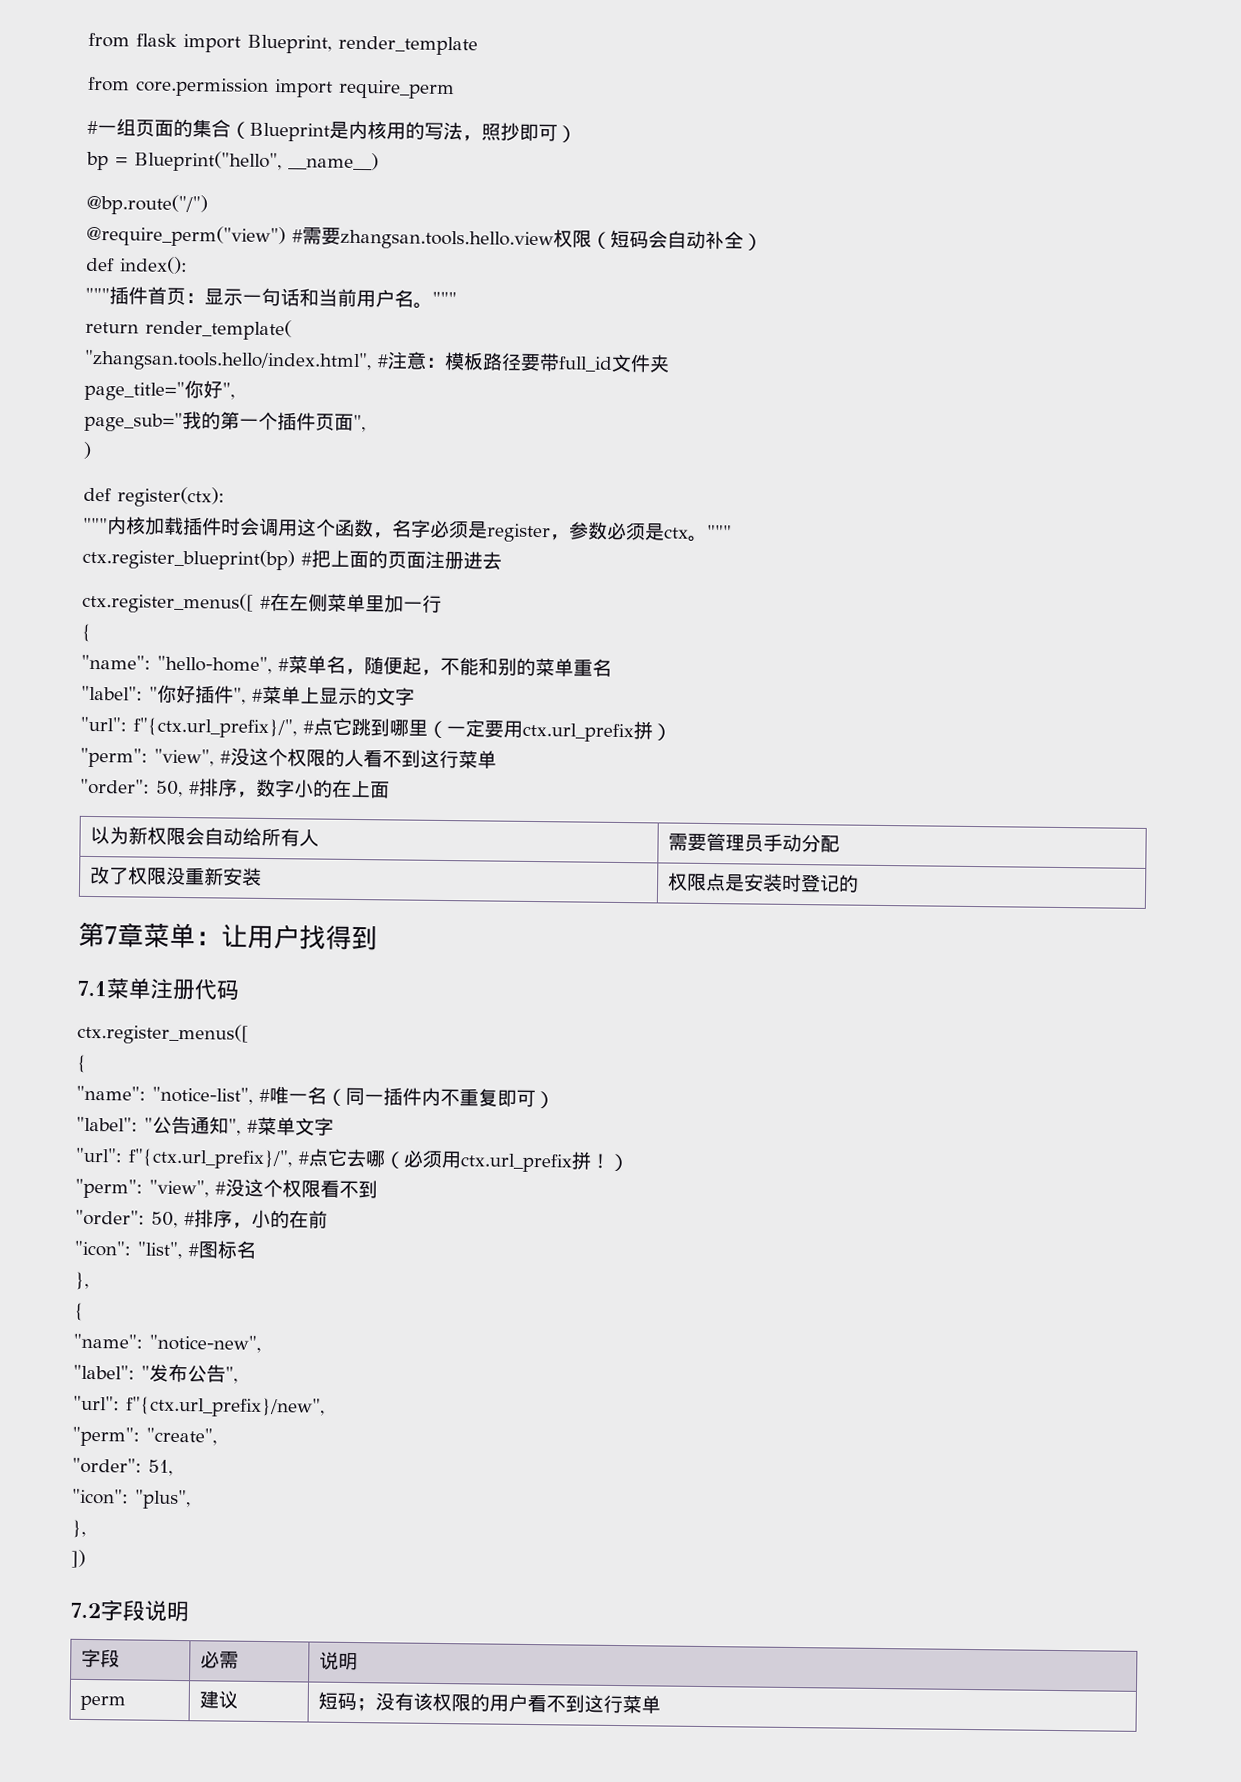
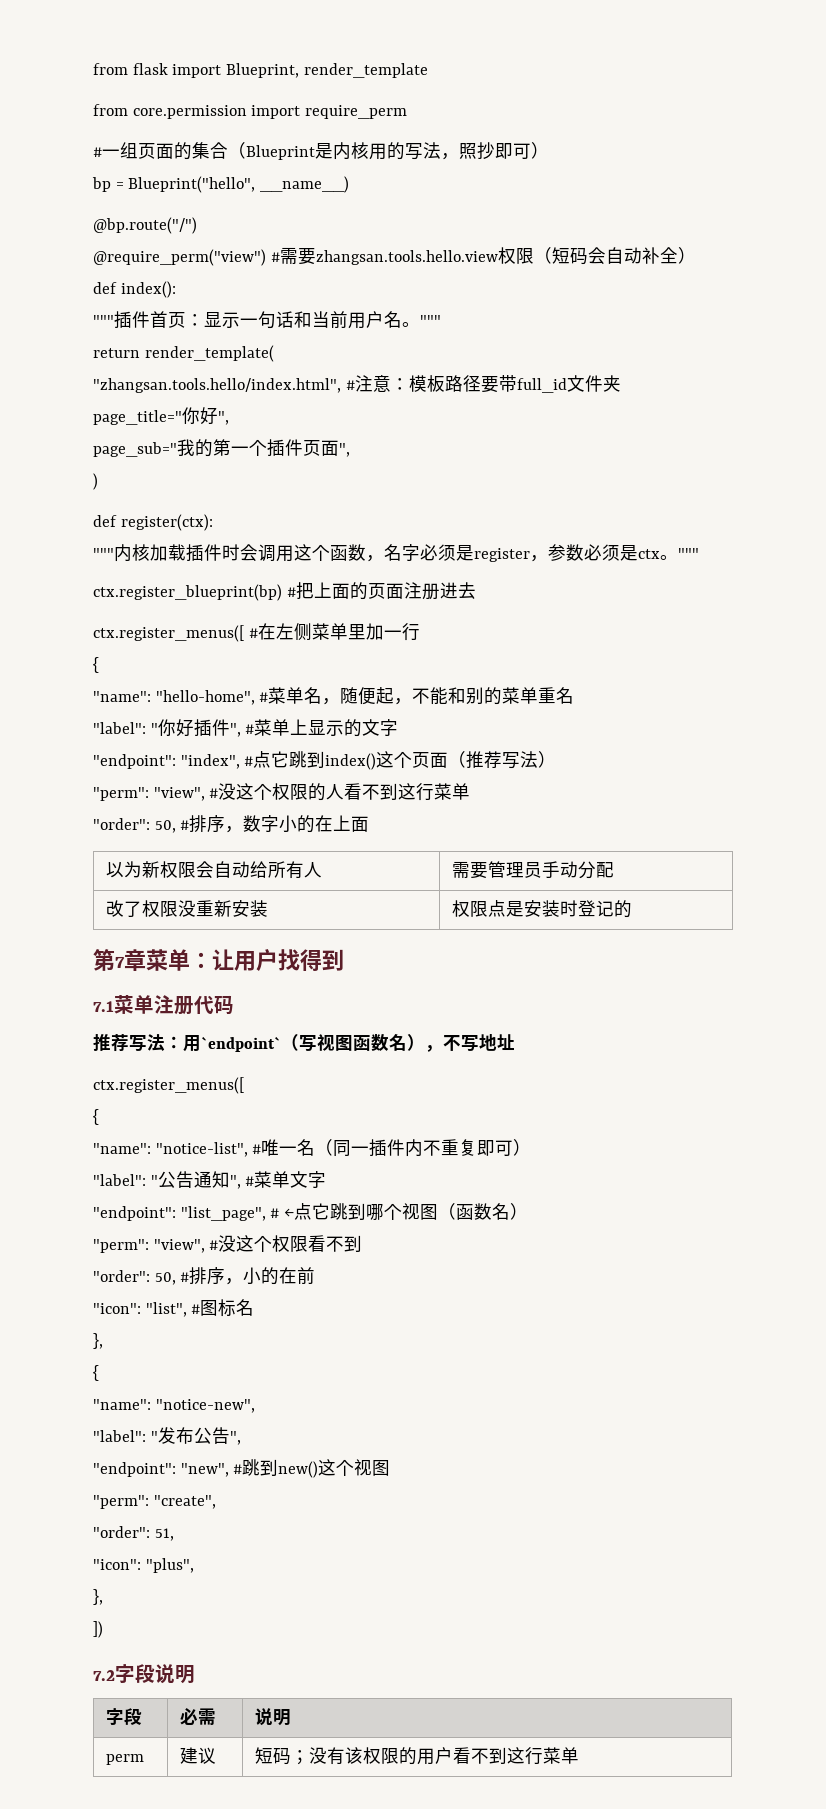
[80,716,297,739] "url": f"{ctx.url_prefix}/", -> [93,754,240,769] "endpoint": "index",
[389,719,653,743] 哪里（一定要用ctx.url_prefix拼 -> [325,751,539,770] index()这个页面（推荐写法
(239, 990) none -> [93,1033,515,1052] // 推荐写法：用`endpoint`（写视图函数名），不写地址
[75,1147,611,1173] "url": f"{ctx.url_prefix}/", #点它去哪（必须用ctx.url_prefix拼！ -> [93,1203,511,1221] "endpoint": "list_page", # ←点它跳到哪个视图（函数名
[73,1395,325,1418] "url": f"{ctx.url_prefix}/new", -> [93,1459,391,1478] "endpoint": "new", #跳到new()这个视图

